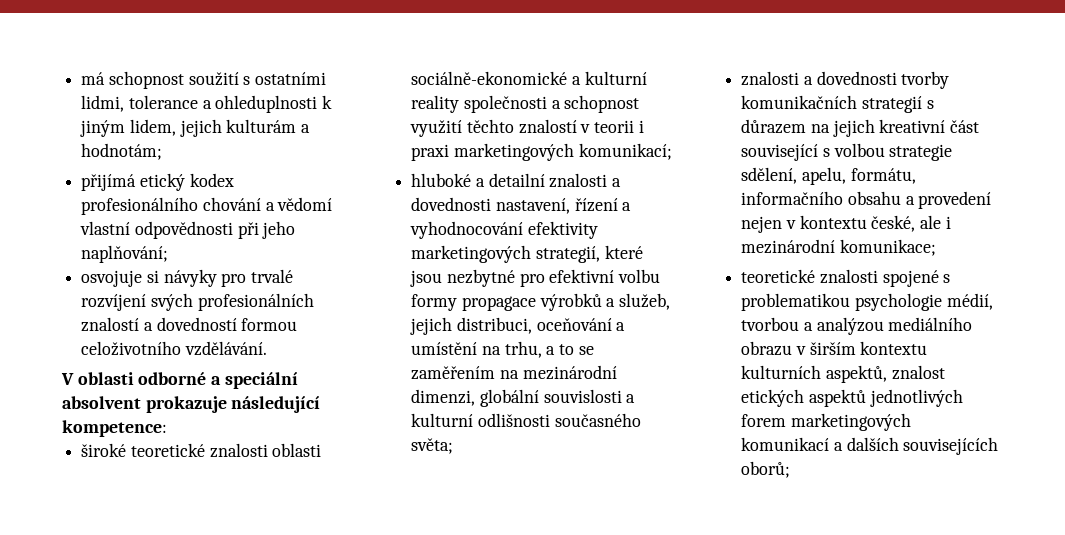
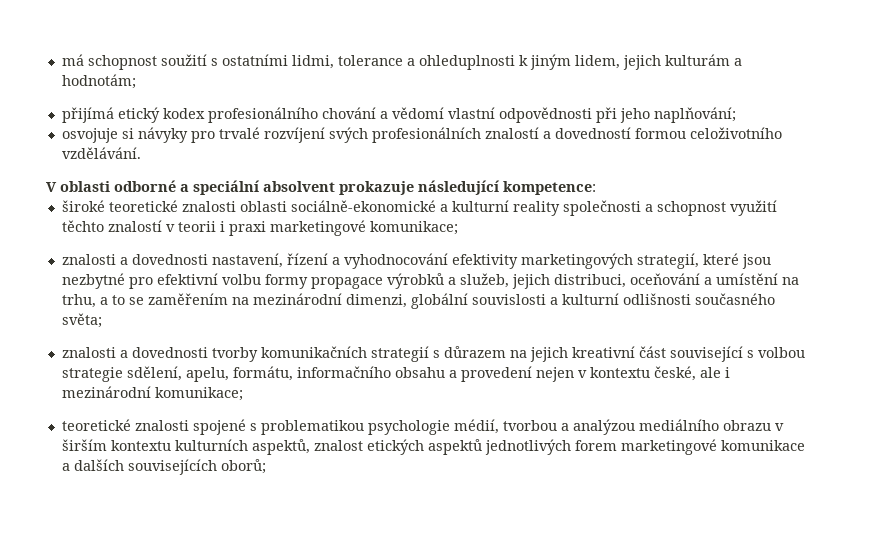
[453,143,672,161] [411,173,545,187] marketingových komunikací; // hluboké a detailní -> [269,220,458,236] marketingové komunikace; //
[790,413,911,431] [741,437,830,451] marketingových komunikací -> [620,439,805,455] marketingové komunikace

